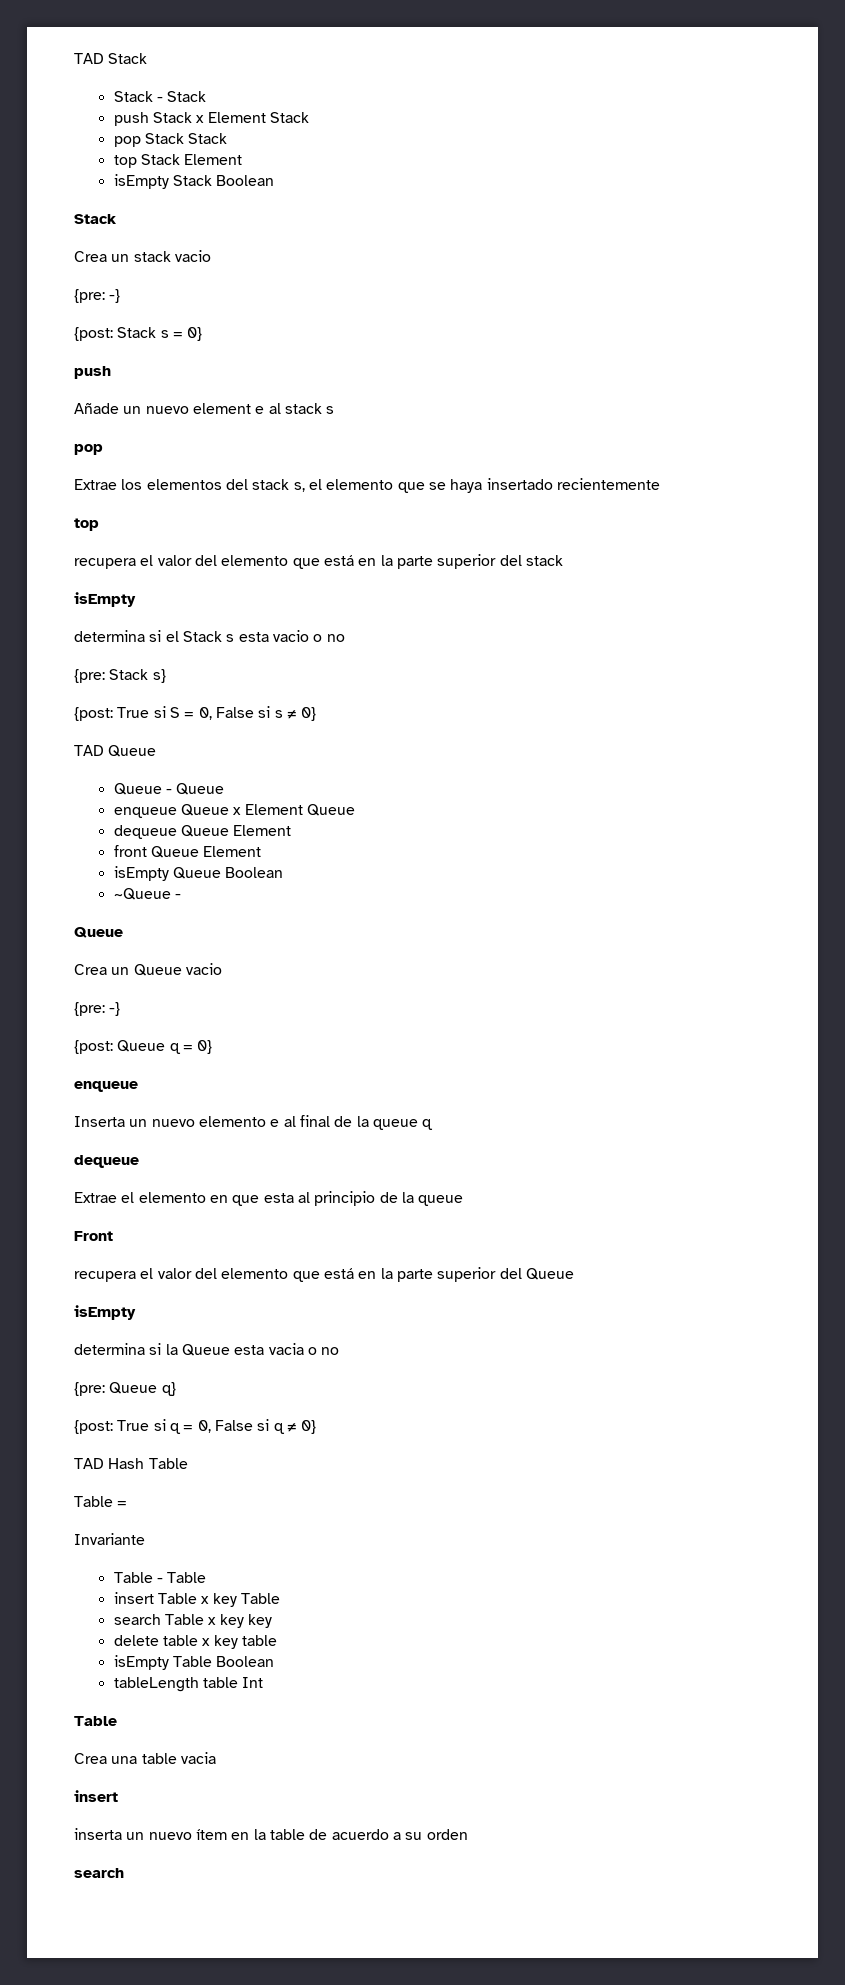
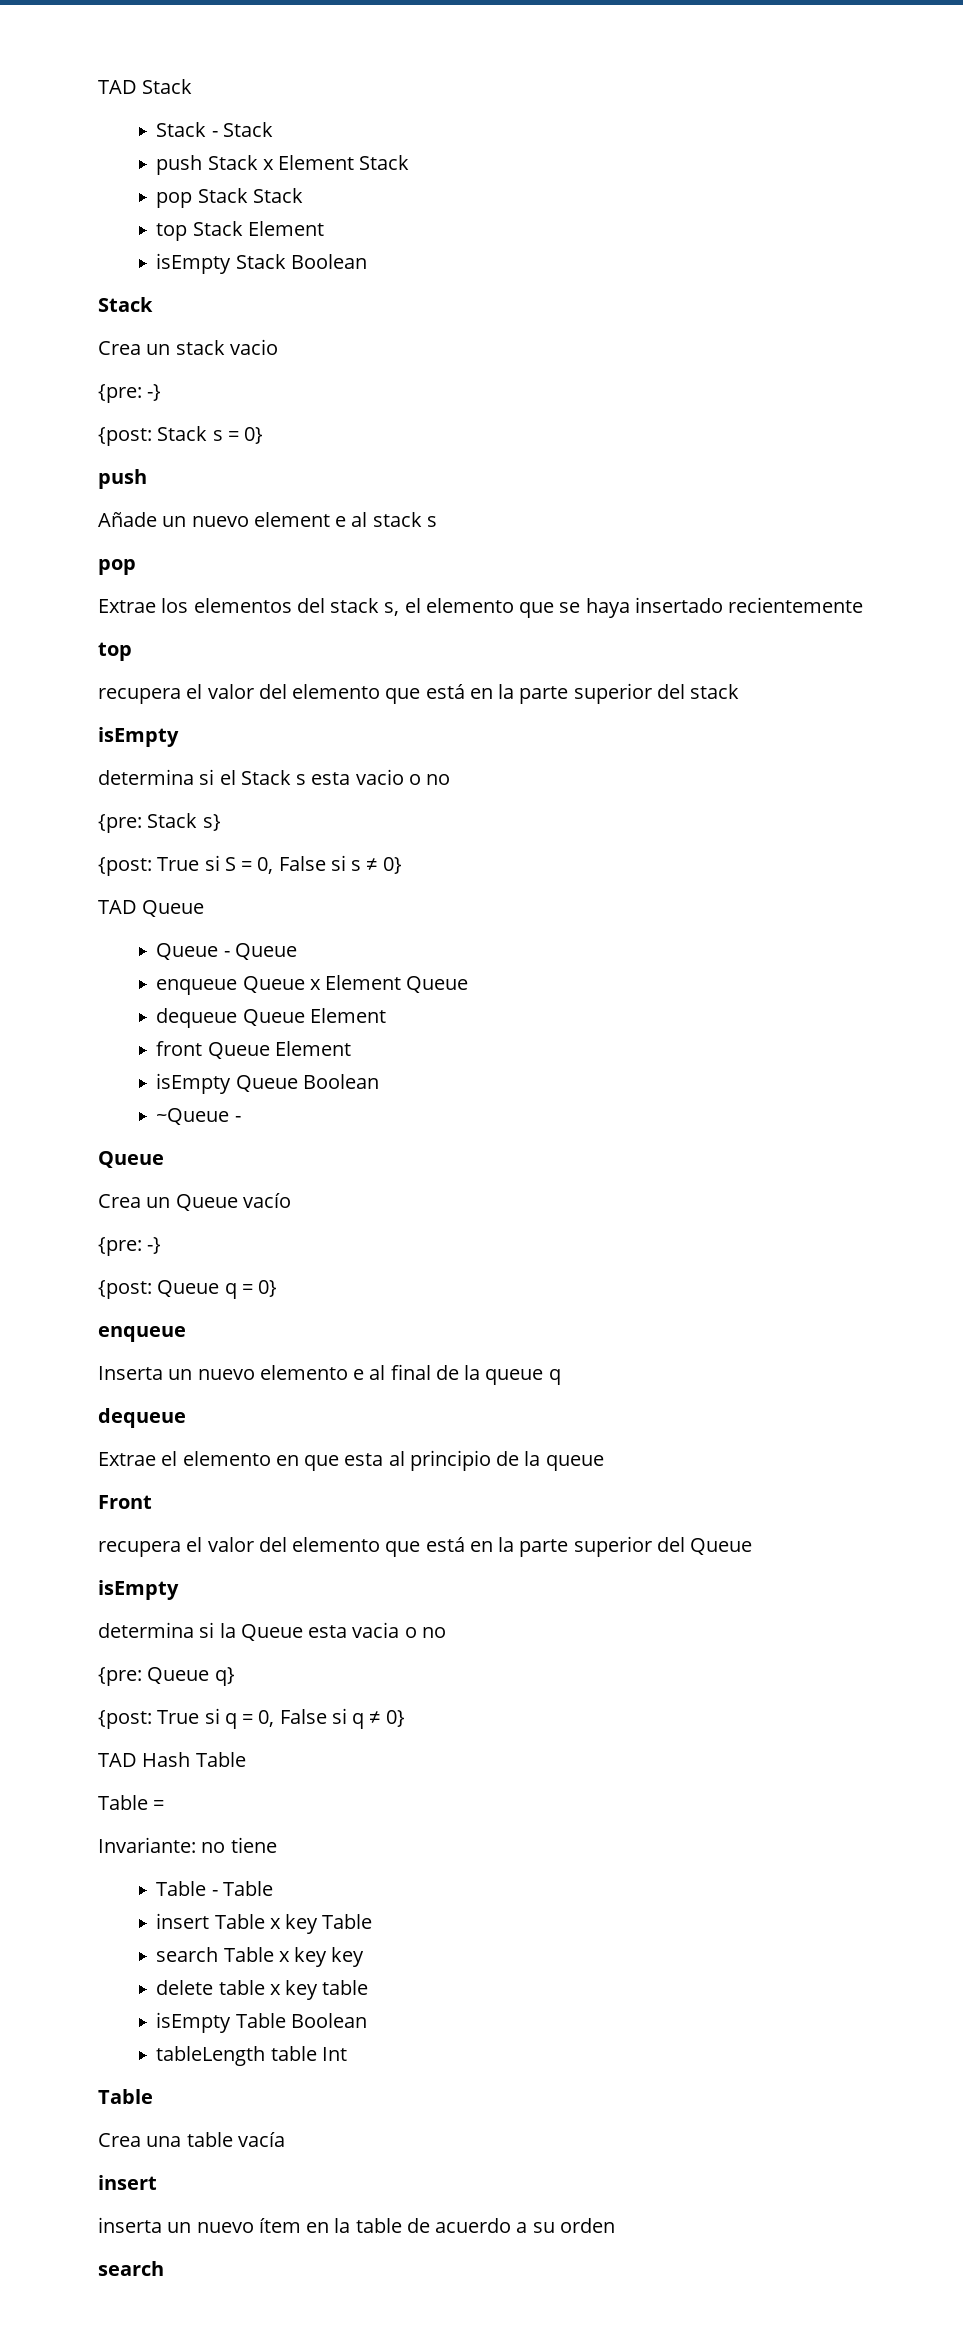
[185,963,222,975] vacio -> [242,1193,291,1208] vacío
[74,1533,145,1545] Invariante -> [98,1837,277,1853] Invariante: no tiene
[180,1752,216,1764] vacia -> [237,2132,285,2147] vacía

